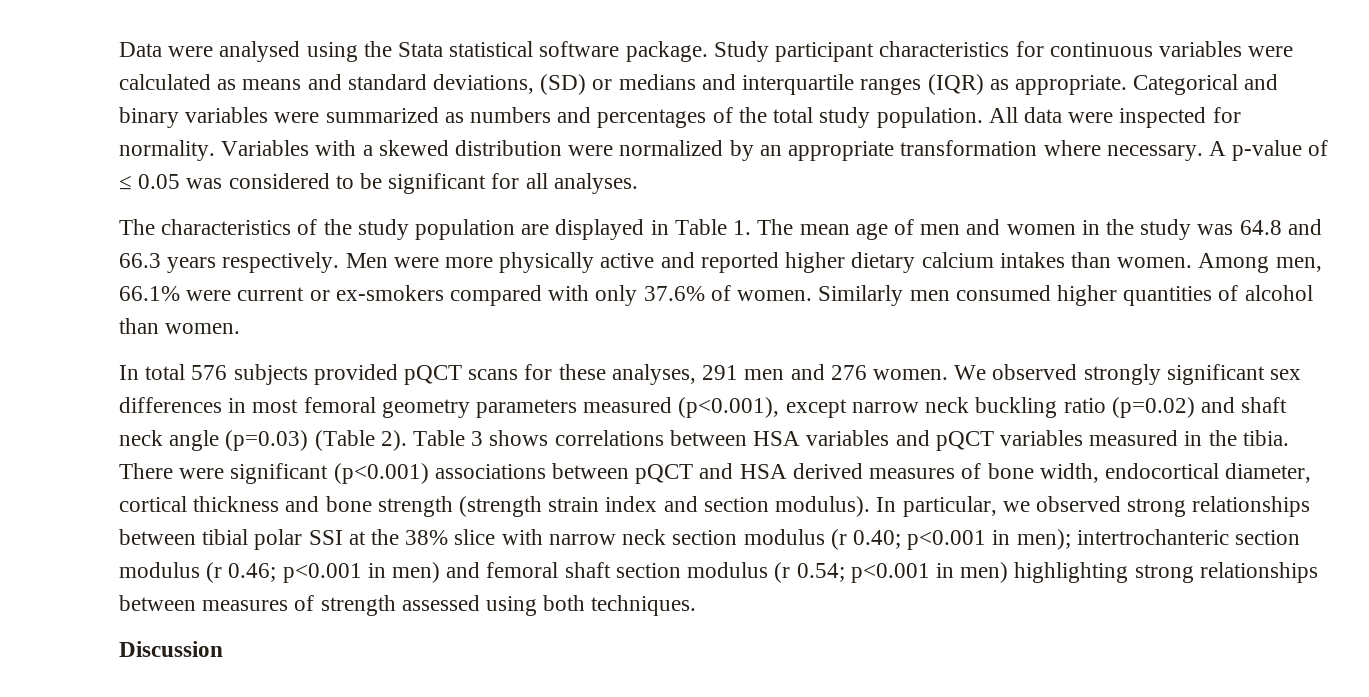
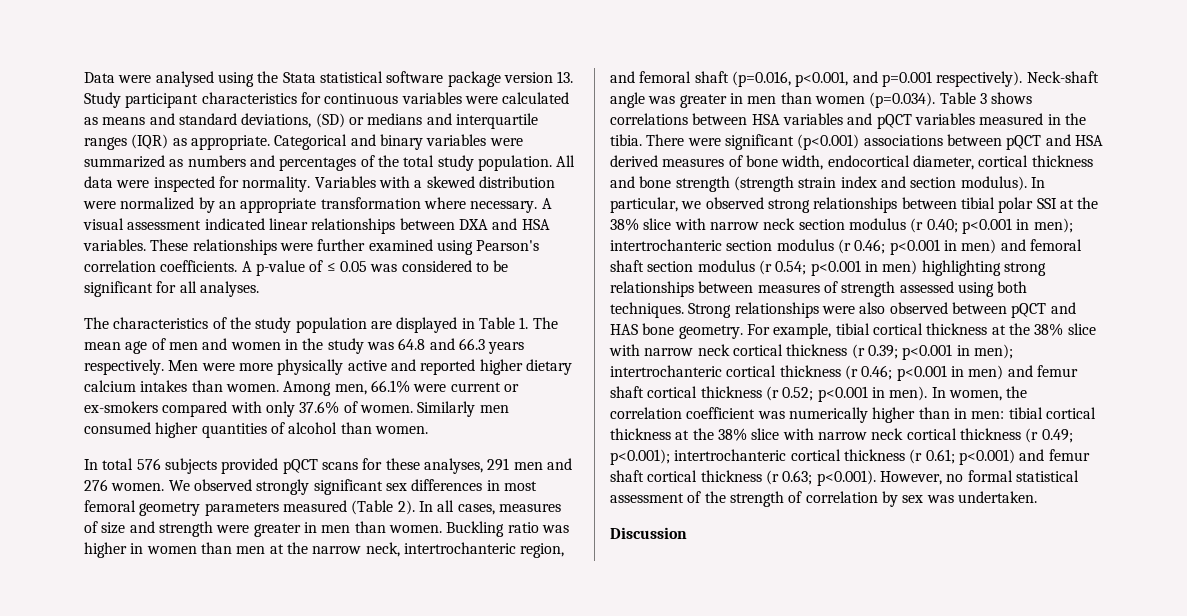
[625,41,708,62] package. -> [447,71,574,87] package version 13.
(1226, 148) none -> [83,218,550,234] [83,239,540,255] [84,260,252,272] visual assessment indicated linear relationships between DXA and HSA variables. These relationships were further examined using Pearson's correlation coefficients. A
[678,397,1288,418] [119,430,407,451] (p<0.001), except narrow neck buckling ratio (p=0.02) and shaft neck angle (p=0.03) (Table 2). -> [351,500,561,515] [84,521,569,537] [84,542,565,558] [610,71,1099,87] [610,92,936,108] (Table 2). In all cases, measures of size and strength were greater in men than women. Buckling ratio was higher in women than men at the narrow neck, intertrochanteric region, and femoral shaft (p=0.016, p<0.001, and p=0.001 respectively). Neck-shaft angle was greater in men than women (p=0.034).
(697, 605) none -> [688,302,1076,318] [610,323,1096,339] [609,344,1013,360] [610,365,1078,381] [610,386,1028,402] [610,407,1096,423] [610,428,1073,443] [610,449,1090,465] [610,470,1079,486] [610,491,1037,507] Strong relationships were also observed between pQCT and HAS bone geometry. For example, tibial cortical thickness at the 38% slice with narrow neck cortical thickness (r 0.39; p<0.001 in men); intertrochanteric cortical thickness (r 0.46; p<0.001 in men) and femur shaft cortical thickness (r 0.52; p<0.001 in men). In women, the correlation coefficient was numerically higher than in men: tibial cortical thickness at the 38% slice with narrow neck cortical thickness (r 0.49; p<0.001); intertrochanteric cortical thickness (r 0.61; p<0.001) and femur shaft cortical thickness (r 0.63; p<0.001). However, no formal statistical assessment of the strength of correlation by sex was undertaken.

